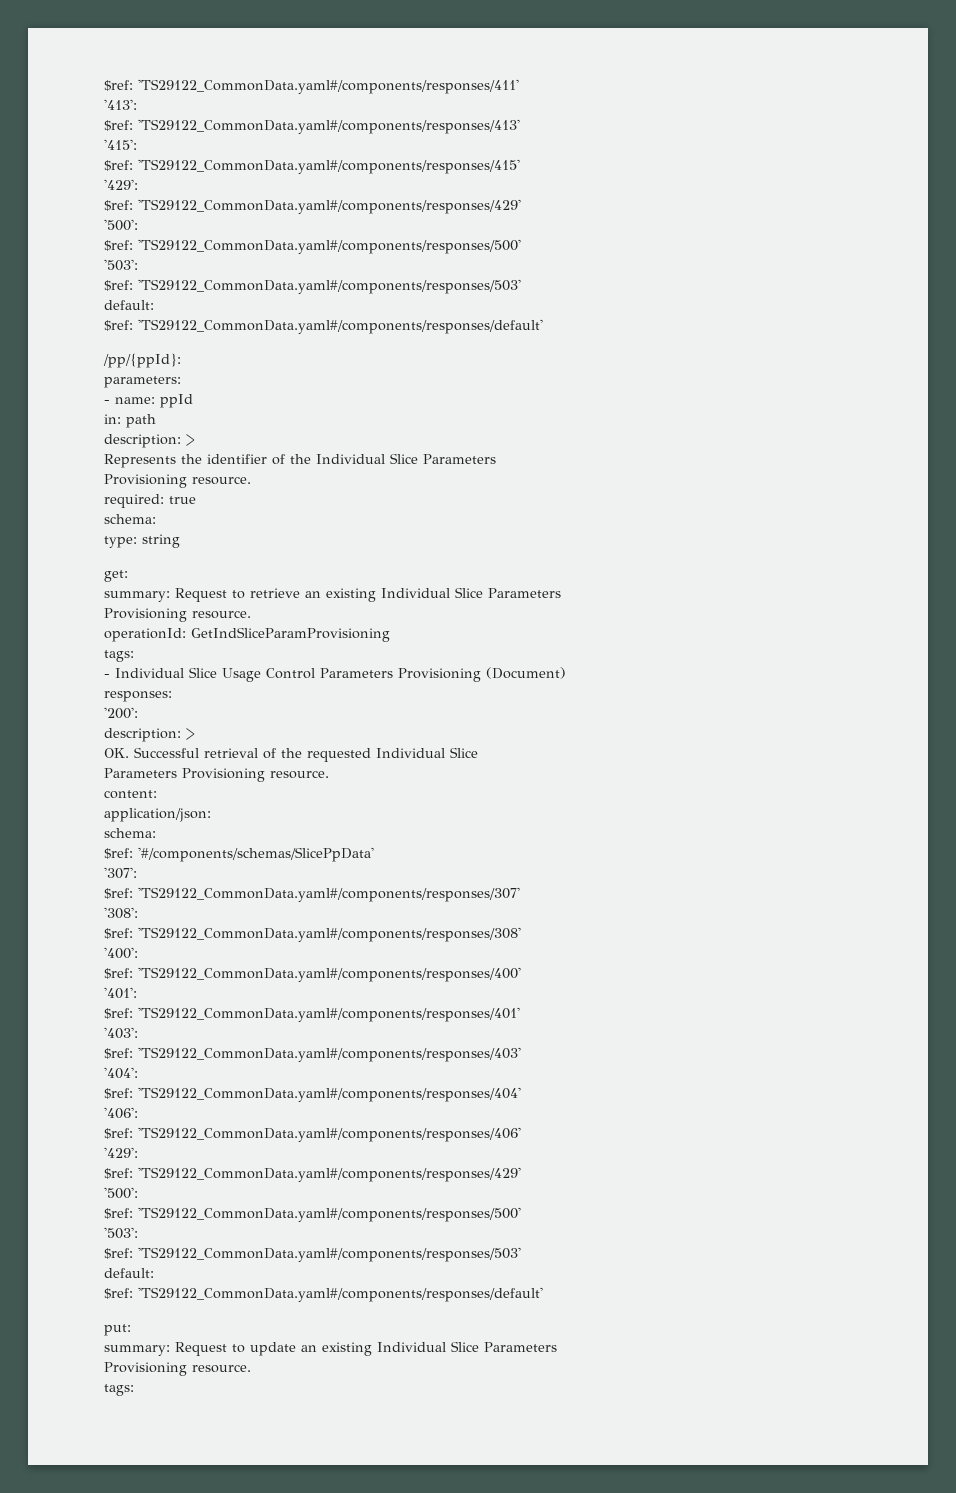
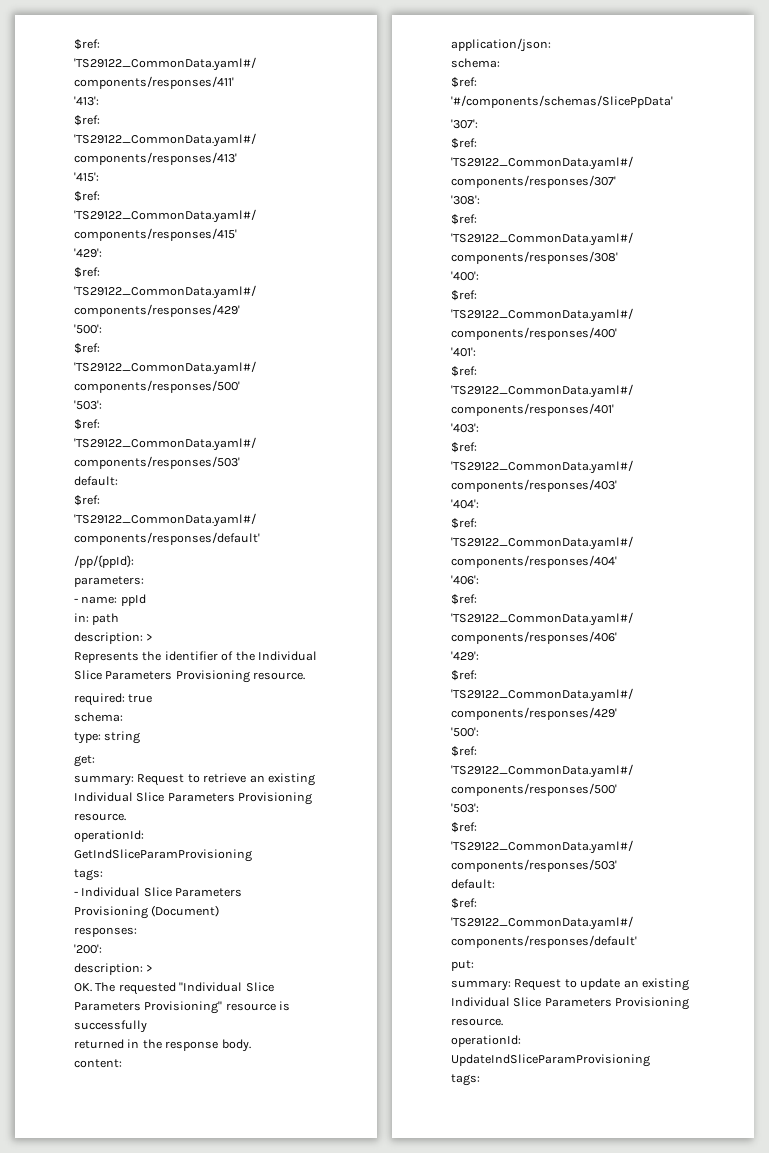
(496, 459) // -> (173, 675) none
(561, 593) // -> (235, 797) none
[222,668,315,682] Usage Control -> (172, 892) none
[134,747,478,762] [104,768,329,782] Successful retrieval of the requested Individual Slice // Parameters Provisioning resource. -> [95,982,274,995] [74,1001,291,1014] [74,1020,147,1033] [74,1039,251,1052] The requested "Individual Slice Parameters Provisioning" resource is successfully // returned in the response body.
[104,1362,251,1376] // Provisioning resource. -> [615,997,690,1010] [451,1018,503,1026] [451,1035,521,1047] [451,1054,650,1067] Provisioning resource. // operationId: UpdateIndSliceParamProvisioning

